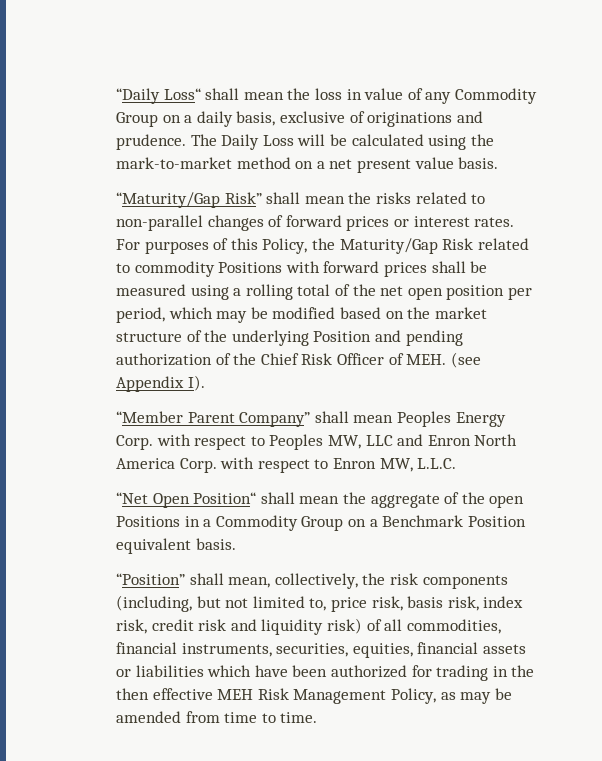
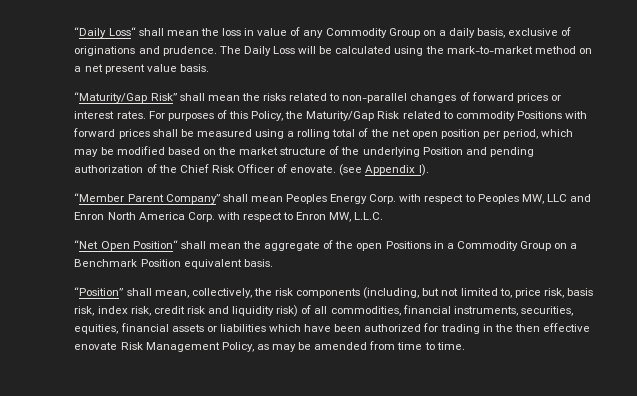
[406,354,447,365] MEH. -> [290,165,337,173] enovate.
[217,689,254,700] MEH -> [74,342,118,350] enovate

